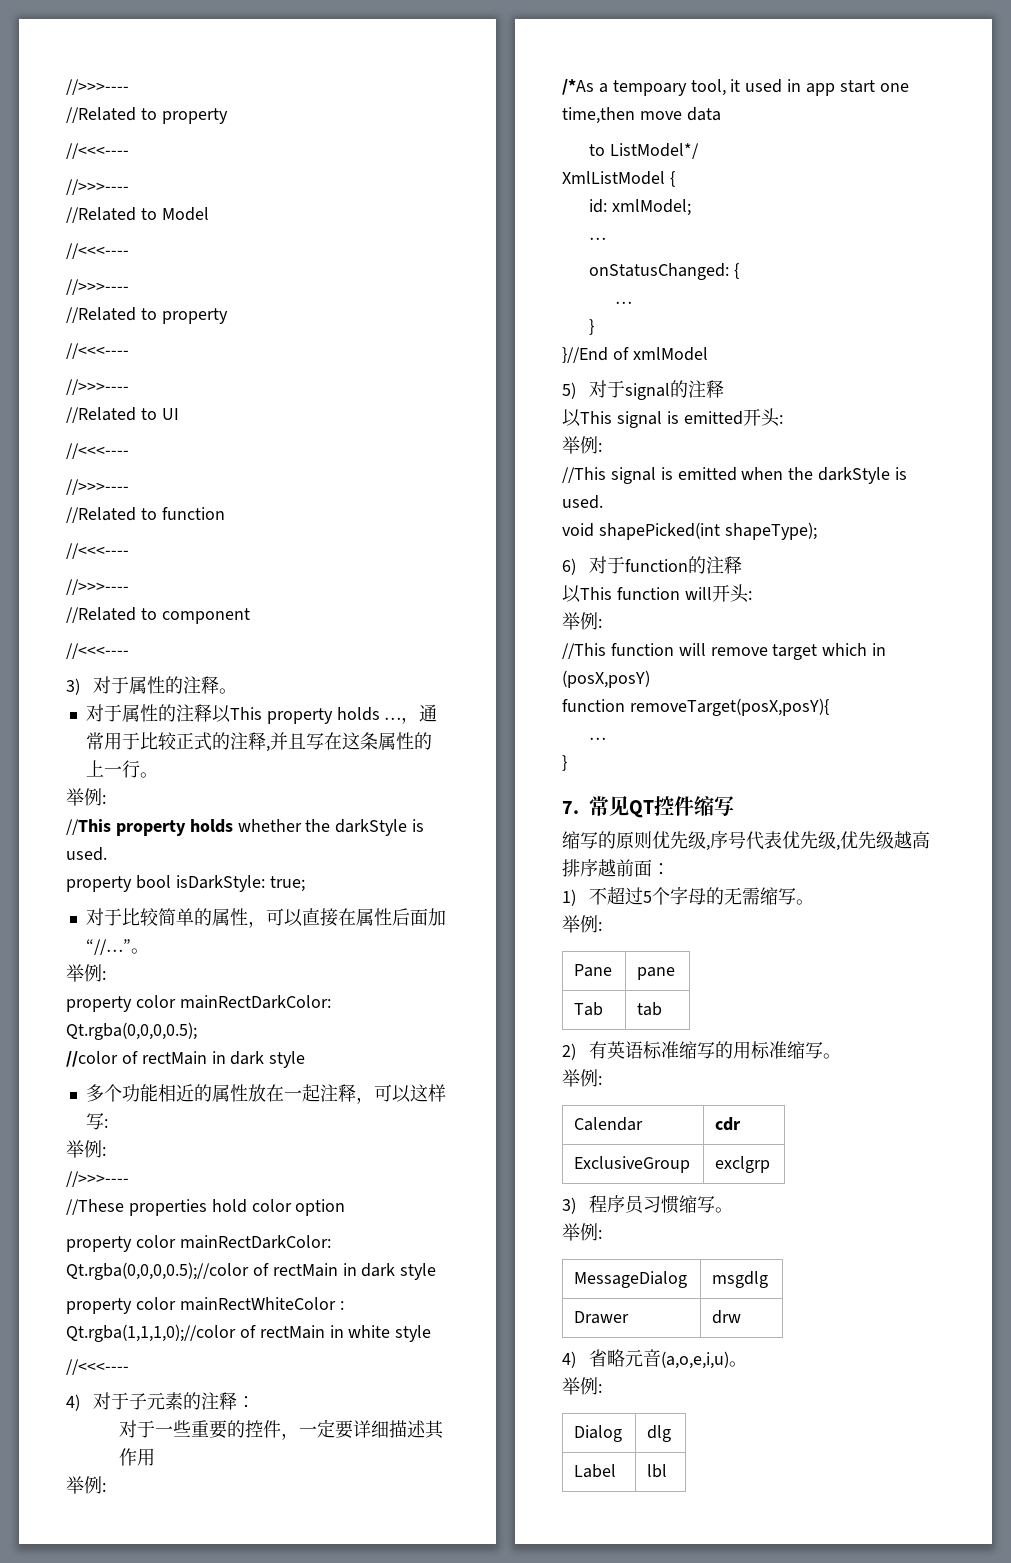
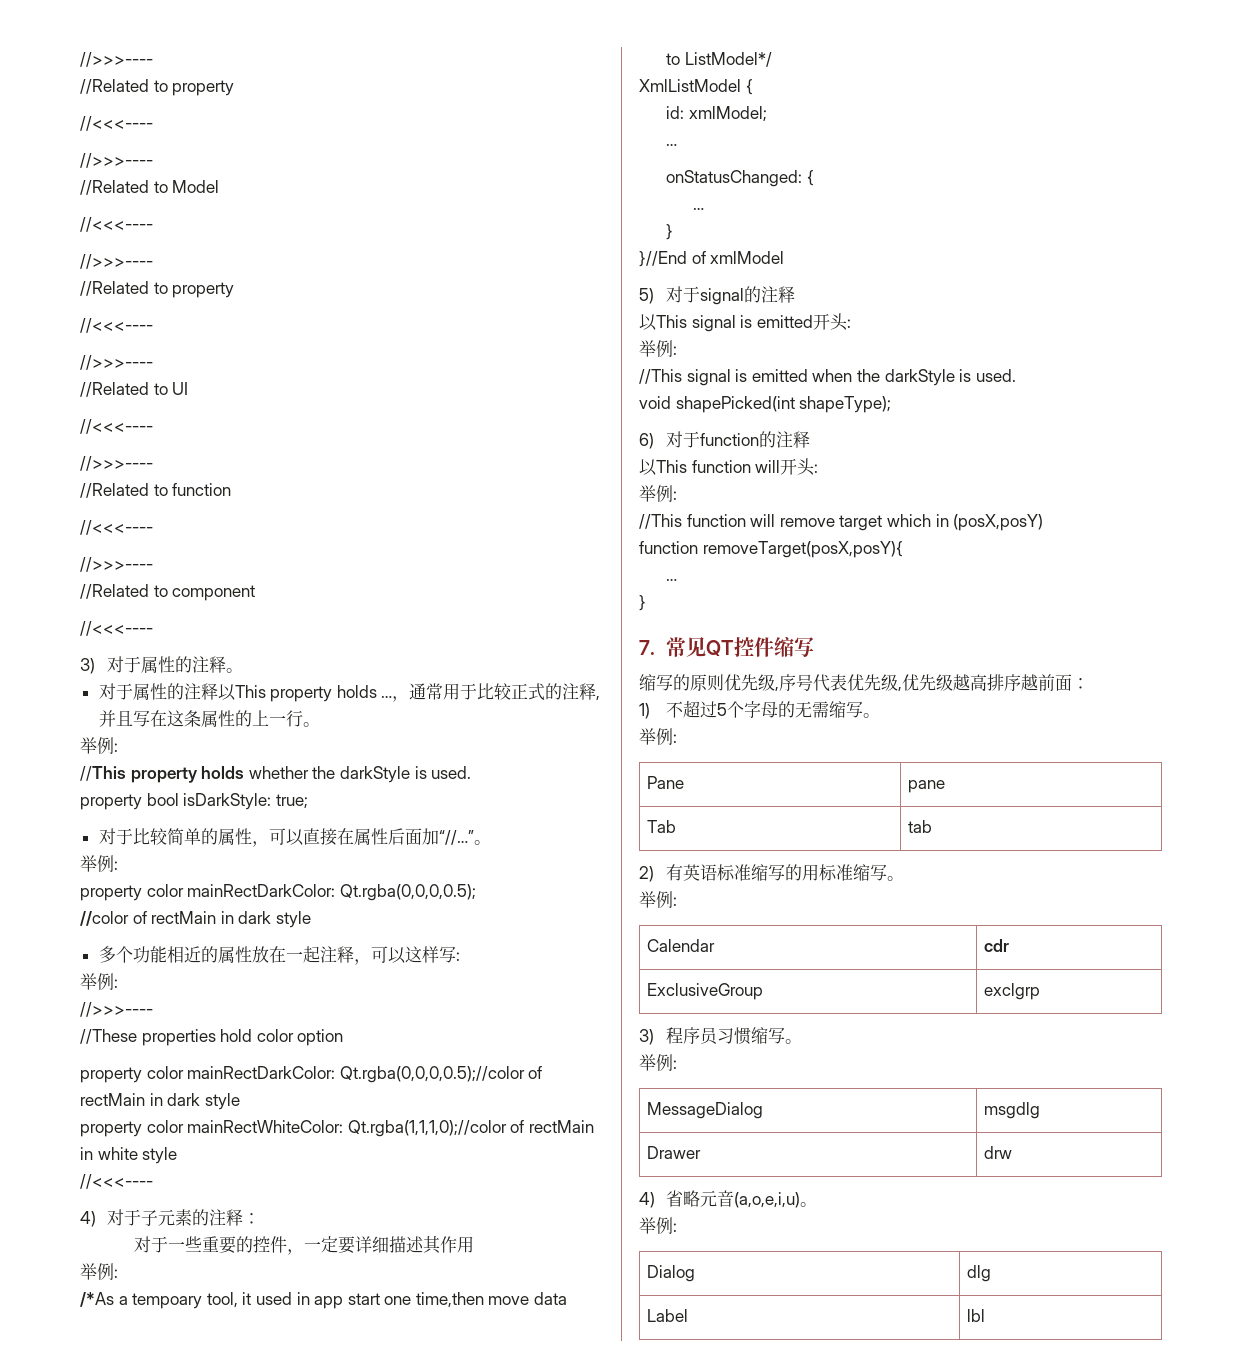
[179,1297,344,1311] mainRectWhiteColor : -> [187,1120,344,1133] mainRectWhiteColor:

